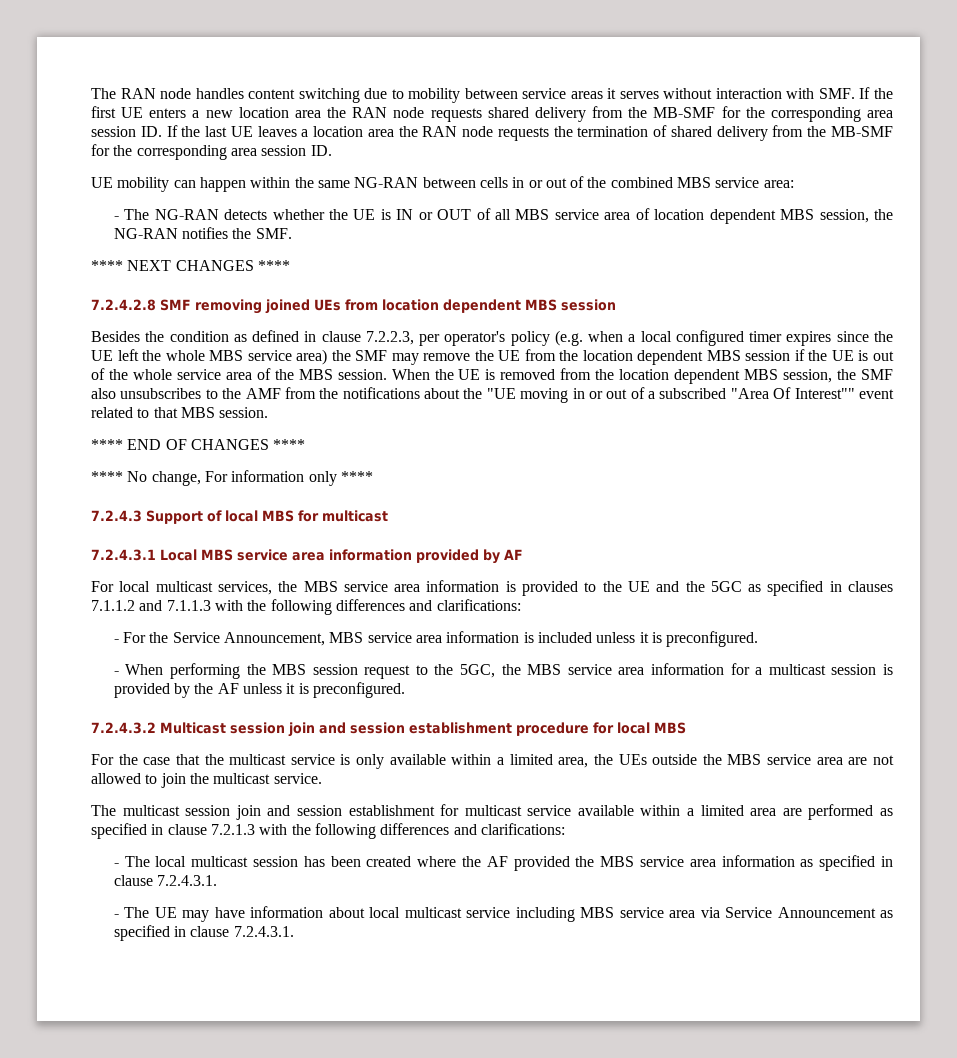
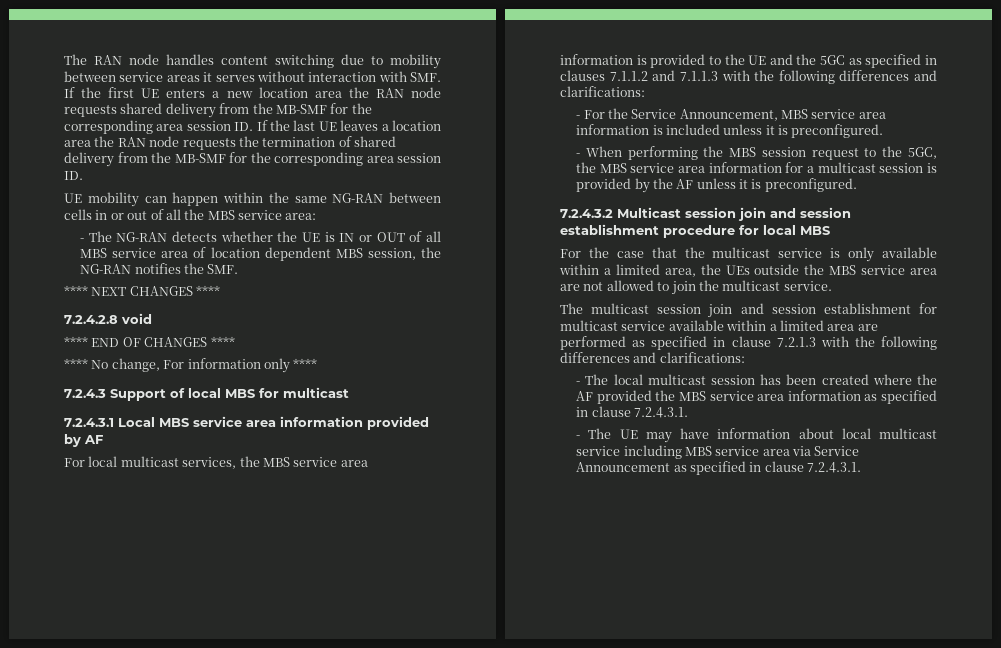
[587,177,673,188] the combined -> [165,209,205,220] all the
[160,299,616,314] [91,330,894,346] [91,349,894,365] [91,368,894,384] [91,387,895,403] [91,407,269,418] SMF removing joined UEs from location dependent MBS session // Besides the condition as defined in clause 7.2.2.3, per operator's policy (e.g. when a local configured timer expires since the UE left the whole MBS service area) the SMF may remove the UE from the location dependent MBS session if the UE is out of the whole service area of the MBS session. When the UE is removed from the location dependent MBS session, the SMF also unsubscribes to the AMF from the notifications about the "UE moving in or out of a subscribed "Area Of Interest"" event related to that MBS session. -> [121,313,152,324] void

